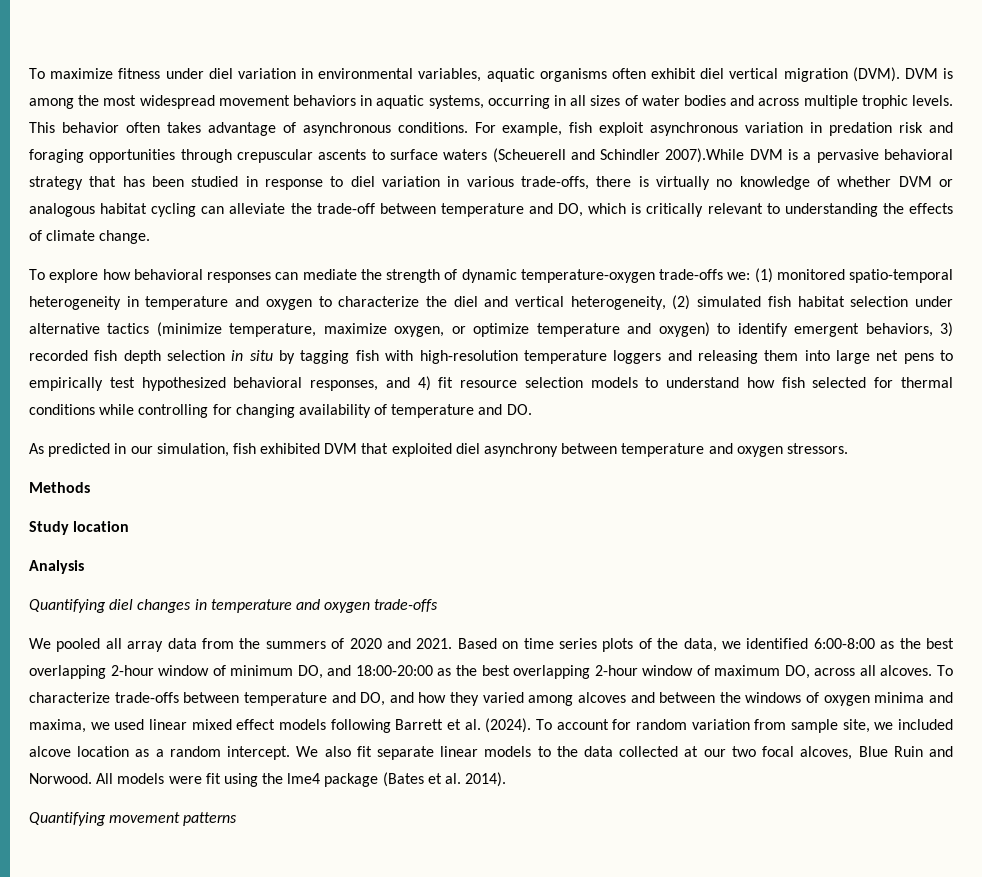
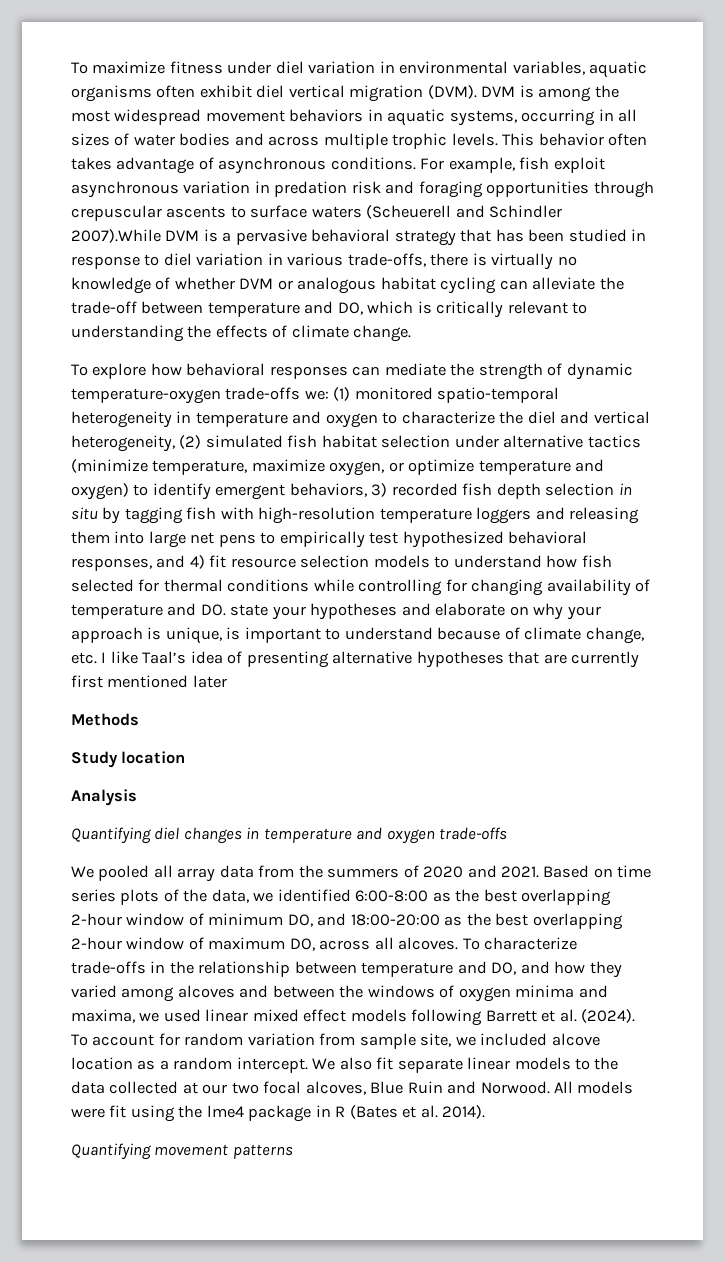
[29,443,848,457] // As predicted in our simulation, fish exhibited DVM that exploited diel asynchrony between temperature and oxygen stressors. -> [230,603,601,620] [71,627,644,644] [71,651,640,668] [71,675,227,688] state your hypotheses and elaborate on why your approach is unique, is important to understand because of climate change, etc. I like Taal’s idea of presenting alternative hypotheses that are currently first mentioned later
(179, 697) none -> [150,961,291,977] in the relationship
(379, 780) none -> [315,1105,346,1117] in R

